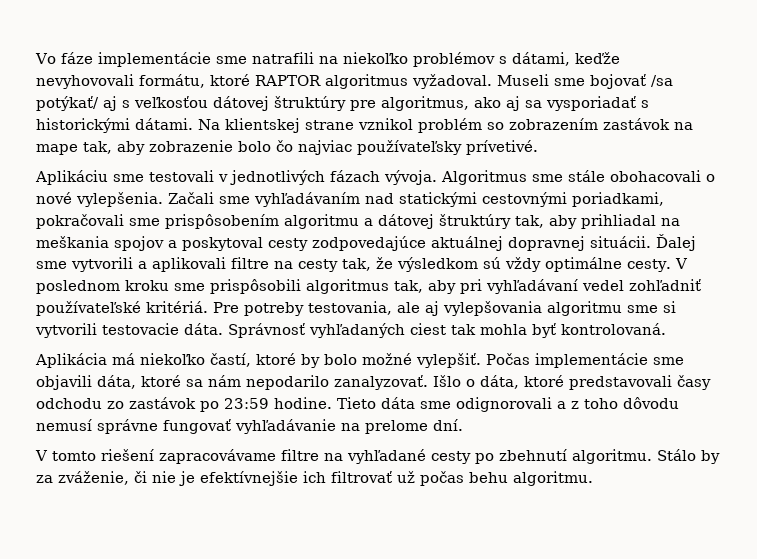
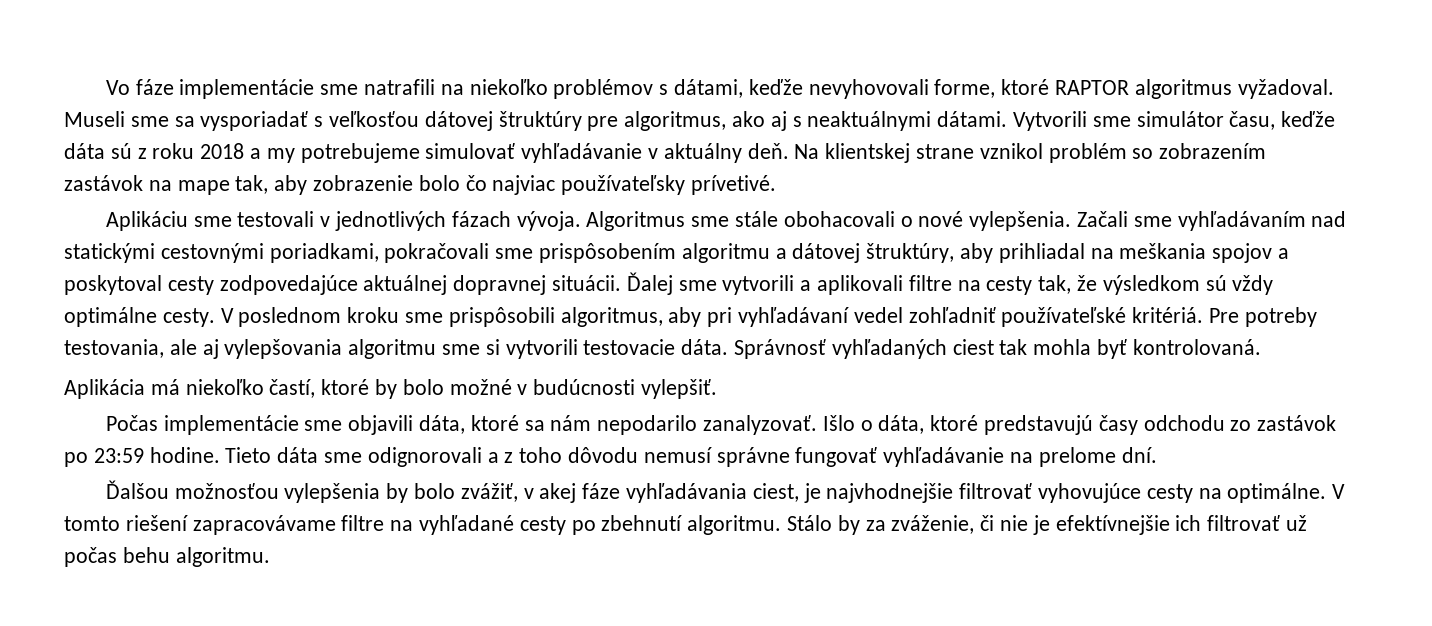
[139,74,205,88] formátu, -> [934,79,996,98] forme,
[590,74,673,89] [36,96,117,111] bojovať /sa potýkať/ aj -> [174,111,309,131] sa vysporiadať
[525,96,649,111] [36,118,193,133] sa vysporiadať s historickými dátami. -> [792,111,1336,131] [64,143,789,163] s neaktuálnymi dátami. Vytvorili sme simulátor času, keďže dáta sú z roku 2018 a my potrebujeme simulovať vyhľadávanie v aktuálny deň.
[439,214,544,229] štruktúry tak, -> [866,243,955,263] štruktúry,
[306,279,423,294] algoritmus tak, -> [560,307,663,327] algoritmus,
(412, 359) none -> [517,379,636,395] v budúcnosti
(481, 360) none -> (718, 389) //
[569,375,672,390] predstavovali -> [984,415,1094,435] predstavujú
(463, 425) none -> [105,480,1327,503] Ďalšou možnosťou vylepšenia by bolo zvážiť, v akej fáze vyhľadávania ciest, je najvhodnejšie filtrovať vyhovujúce cesty na optimálne.

